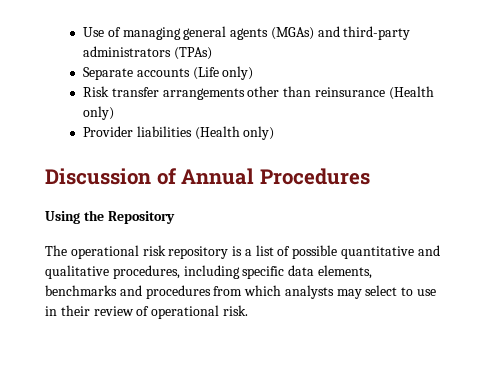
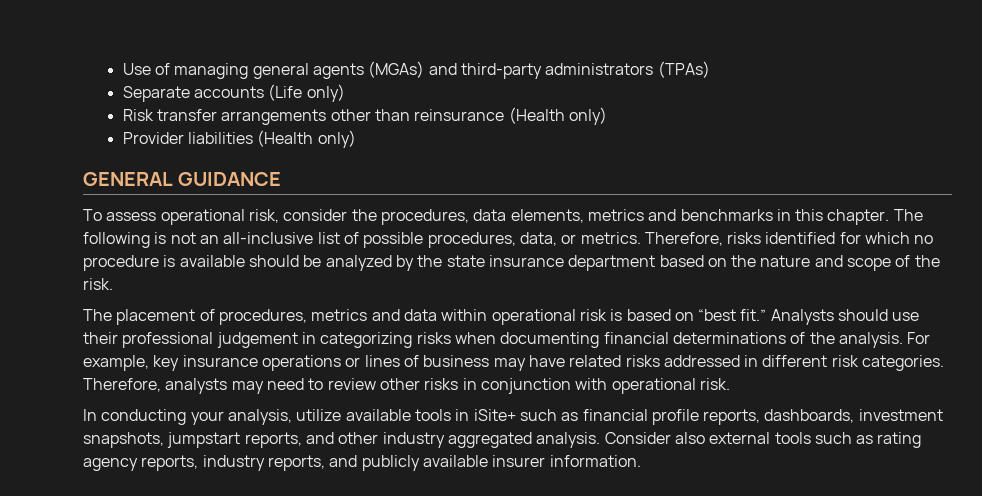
[45,168,370,185] [45,210,175,224] [45,245,440,259] [45,265,372,279] [45,285,437,299] [45,305,248,319] Discussion of Annual Procedures // Using the Repository // The operational risk repository is a list of possible quantitative and qualitative procedures, including specific data elements, benchmarks and procedures from which analysts may select to use in their review of operational risk. -> [83,172,282,186] [83,209,923,225] [83,232,934,248] [83,255,940,271] [83,278,113,290] [83,309,920,325] [83,332,931,348] [83,355,945,371] [83,378,730,394] [83,409,943,425] [83,432,922,448] [83,455,641,471] GENERAL GUIDANCE // To assess operational risk, consider the procedures, data elements, metrics and benchmarks in this chapter. The following is not an all-inclusive list of possible procedures, data, or metrics. Therefore, risks identified for which no procedure is available should be analyzed by the state insurance department based on the nature and scope of the risk. // The placement of procedures, metrics and data within operational risk is based on “best fit.” Analysts should use their professional judgement in categorizing risks when documenting financial determinations of the analysis. For example, key insurance operations or lines of business may have related risks addressed in different risk categories. Therefore, analysts may need to review other risks in conjunction with operational risk. // In conducting your analysis, utilize available tools in iSite+ such as financial profile reports, dashboards, investment snapshots, jumpstart reports, and other industry aggregated analysis. Consider also external tools such as rating agency reports, industry reports, and publicly available insurer information.

